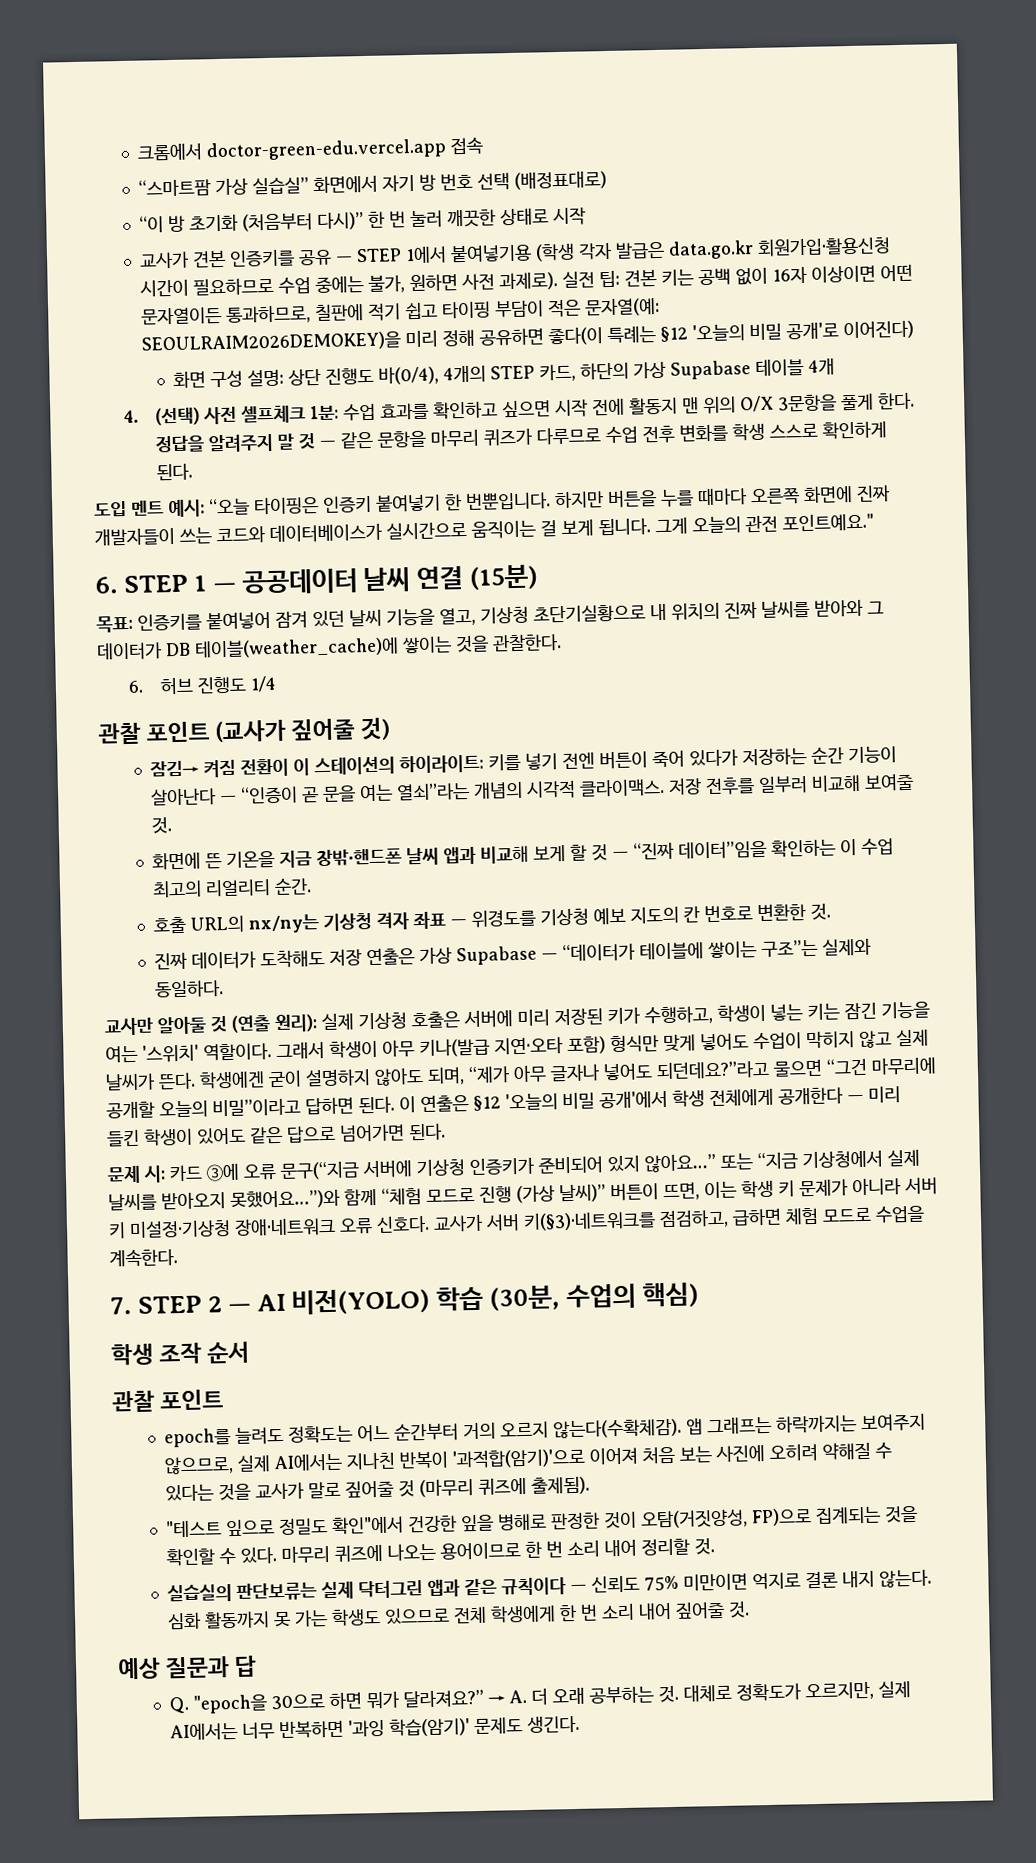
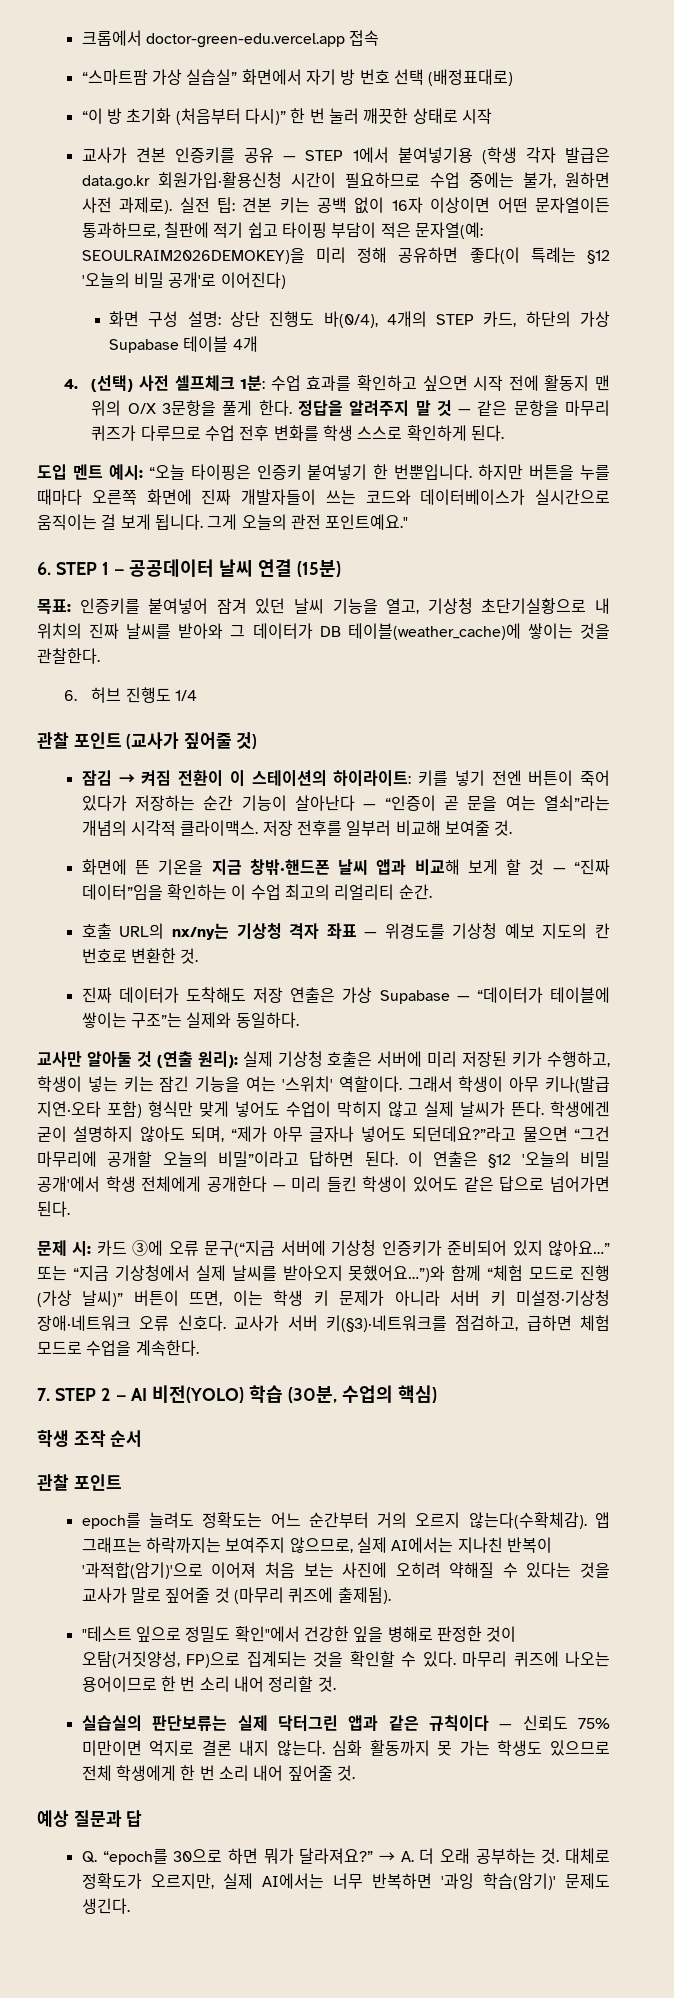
[150,760,201,777] 잠김→ -> [81,770,135,786] 잠김 →
[193,1694,269,1714] "epoch을 -> [102,1849,168,1865] “epoch를

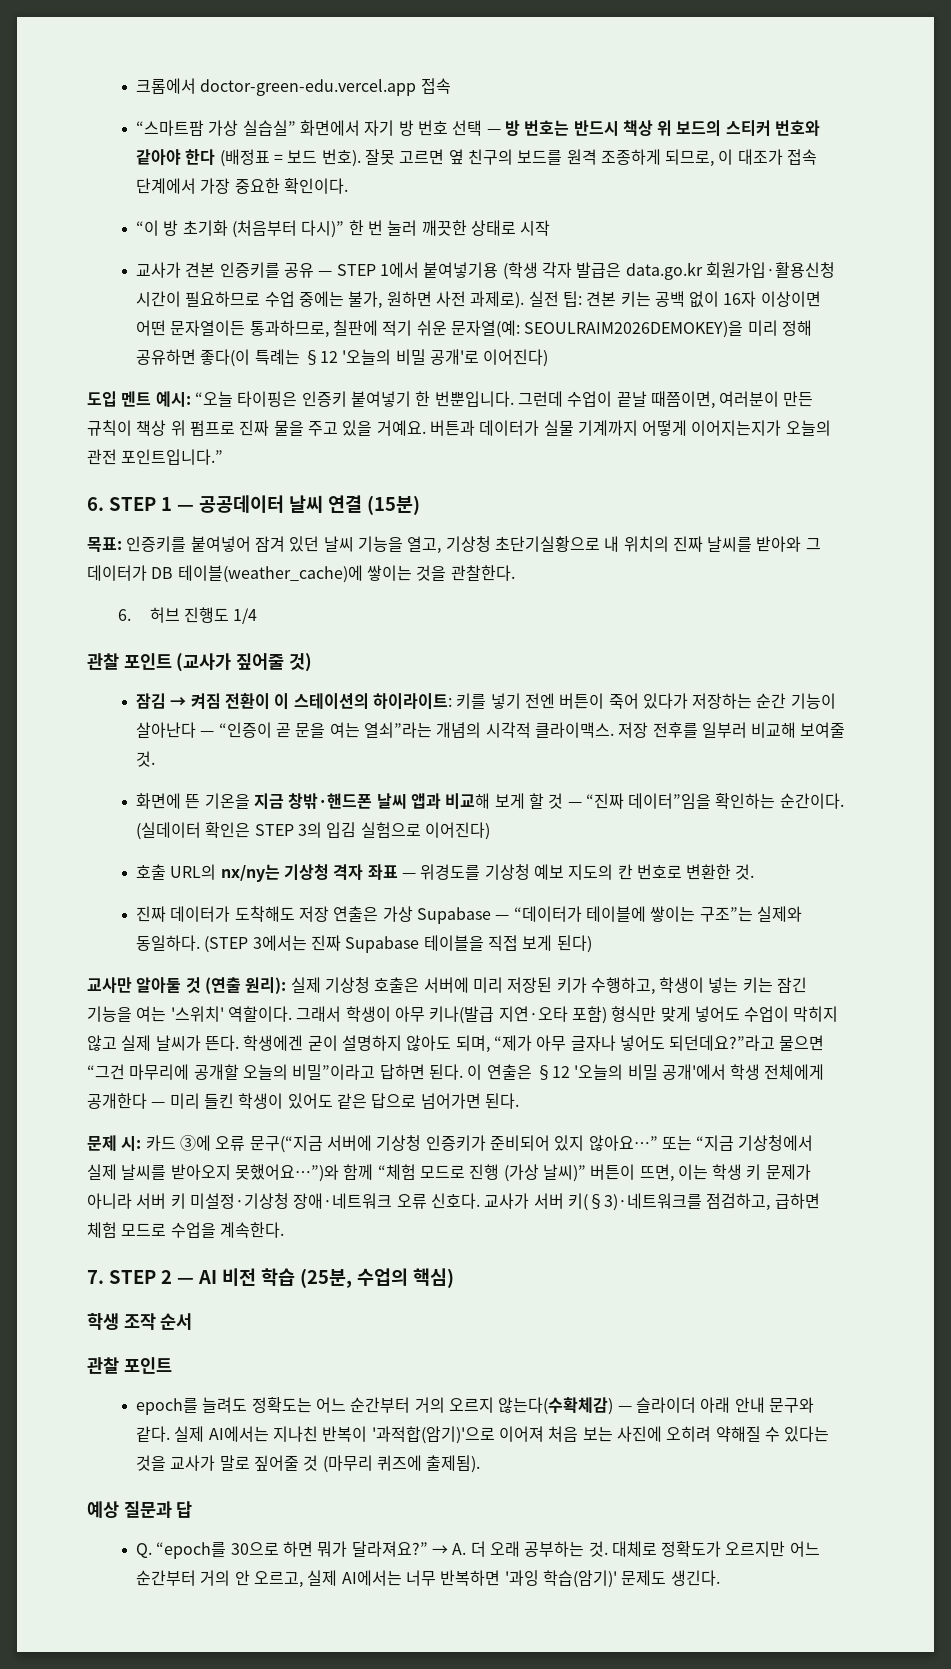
[428,69,514,86] (배정표대로) -> [486,120,821,136] [136,149,818,167] [136,178,348,194] — 방 번호는 반드시 책상 위 보드의 스티커 번호와 같아야 한다 (배정표 = 보드 번호). 잘못 고르면 옆 친구의 보드를 원격 조종하게 되므로, 이 대조가 접속 단계에서 가장 중요한 확인이다.
[247,222,411,238] 쉽고 타이핑 부담이 적은 -> [416,320,447,336] 쉬운
[109,311,610,328] [109,336,258,353] [64,375,610,392] [91,400,610,417] [91,425,505,441] // 화면 구성 설명: 상단 진행도 바(0/4), 4개의 STEP 카드, 하단의 가상 Supabase 테이블 4개 // 4. (선택) 사전 셀프체크 1분: 수업 효과를 확인하고 싶으면 시작 전에 활동지 맨 위의 O/X 3문항을 풀게 한다. 정답을 알려주지 말 것 — 같은 문항을 마무리 퀴즈가 다루므로 수업 전후 변화를 학생 스스로 확인하게 된다. -> (549, 358) none
[478,464,611,480] [37,489,610,505] [37,514,238,530] 하지만 버튼을 누를 때마다 오른쪽 화면에 진짜 개발자들이 쓰는 코드와 데이터베이스가 실시간으로 움직이는 걸 보게 됩니다. 그게 -> [517,391,814,409] [87,420,782,436] 그런데 수업이 끝날 때쯤이면, 여러분이 만든 규칙이 책상 위 펌프로 진짜 물을 주고 있을 거예요. 버튼과 데이터가 실물 기계까지 어떻게 이어지는지가
[325,514,409,530] 포인트예요." -> [121,449,224,465] 포인트입니다.”
[231,884,432,900] 이 수업 최고의 리얼리티 순간. -> [779,793,844,809] [136,822,490,840] 순간이다. (실데이터 확인은 STEP 3의 입김 실험으로 이어진다)
(299, 1020) none -> [204,935,592,953] (STEP 3에서는 진짜 Supabase 테이블을 직접 보게 된다)
[152,1385,338,1403] 비전(YOLO) 학습 (30분, -> [221,1268,352,1288] 비전 학습 (25분,
[468,1512,610,1529] [81,1537,353,1553] 않는다(수확체감). 앱 그래프는 하락까지는 보여주지 않으므로, -> [498,1397,814,1415] [136,1426,171,1442] 않는다(수확체감) — 슬라이더 아래 안내 문구와 같다.
[81,1626,517,1642] [81,1651,611,1668] [81,1676,336,1692] [81,1715,610,1732] [81,1740,610,1756] [81,1765,356,1781] // "테스트 잎으로 정밀도 확인"에서 건강한 잎을 병해로 판정한 것이 오탐(거짓양성, FP)으로 집계되는 것을 확인할 수 있다. 마무리 퀴즈에 나오는 용어이므로 한 번 소리 내어 정리할 것. // 실습실의 판단보류는 실제 닥터그린 앱과 같은 규칙이다 — 신뢰도 75% 미만이면 억지로 결론 내지 않는다. 심화 활동까지 못 가는 학생도 있으므로 전체 학생에게 한 번 소리 내어 짚어줄 것. -> (481, 1464) none
[150,1873,214,1889] 오르지만, -> [725,1541,820,1557] [136,1570,303,1588] 오르지만 어느 순간부터 거의 안 오르고,

